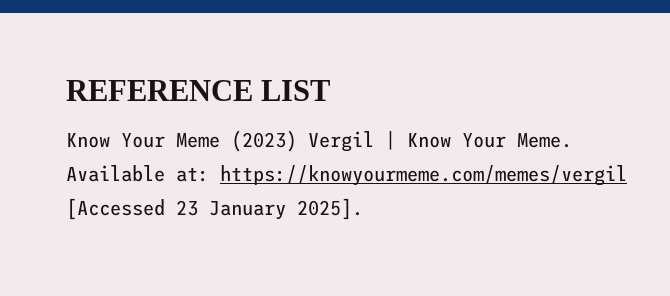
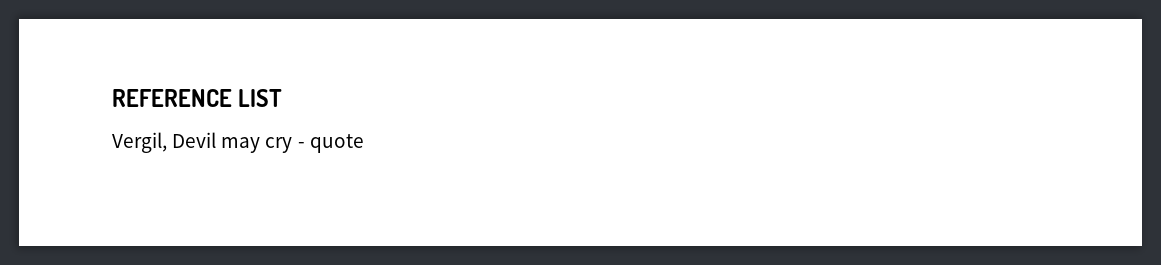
[66,130,572,152] [66,165,627,186] [66,198,363,220] Know Your Meme (2023) Vergil | Know Your Meme. Available at: https://knowyourmeme.com/memes/vergil [Accessed 23 January 2025]. -> [112,132,364,153] Vergil, Devil may cry - quote

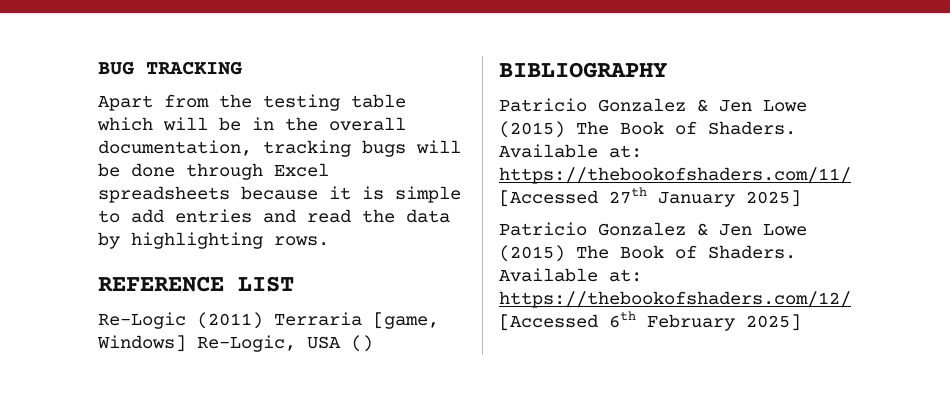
[112,89,283,107] [112,132,364,153] REFERENCE LIST // Vergil, Devil may cry - quote -> [98,61,242,75] [98,94,406,111] [97,117,406,131] [98,140,461,157] [98,163,329,180] [98,186,461,203] [98,209,450,223] [98,232,329,249] [98,276,294,292] [98,312,439,329] [97,335,373,352] [499,62,667,78] [499,98,807,112] [499,121,796,138] [499,144,642,158] [499,167,851,184] [499,187,801,207] [499,222,807,236] [499,245,796,262] [499,268,642,282] [499,291,851,308] [499,311,801,331] BUG TRACKING // Apart from the testing table which will be in the overall documentation, tracking bugs will be done through Excel spreadsheets because it is simple to add entries and read the data by highlighting rows. // REFERENCE LIST // Re-Logic (2011) Terraria [game, Windows] Re-Logic, USA () // BIBLIOGRAPHY // Patricio Gonzalez & Jen Lowe (2015) The Book of Shaders. Available at: https://thebookofshaders.com/11/ [Accessed 27th January 2025] // Patricio Gonzalez & Jen Lowe (2015) The Book of Shaders. Available at: https://thebookofshaders.com/12/ [Accessed 6th February 2025]

